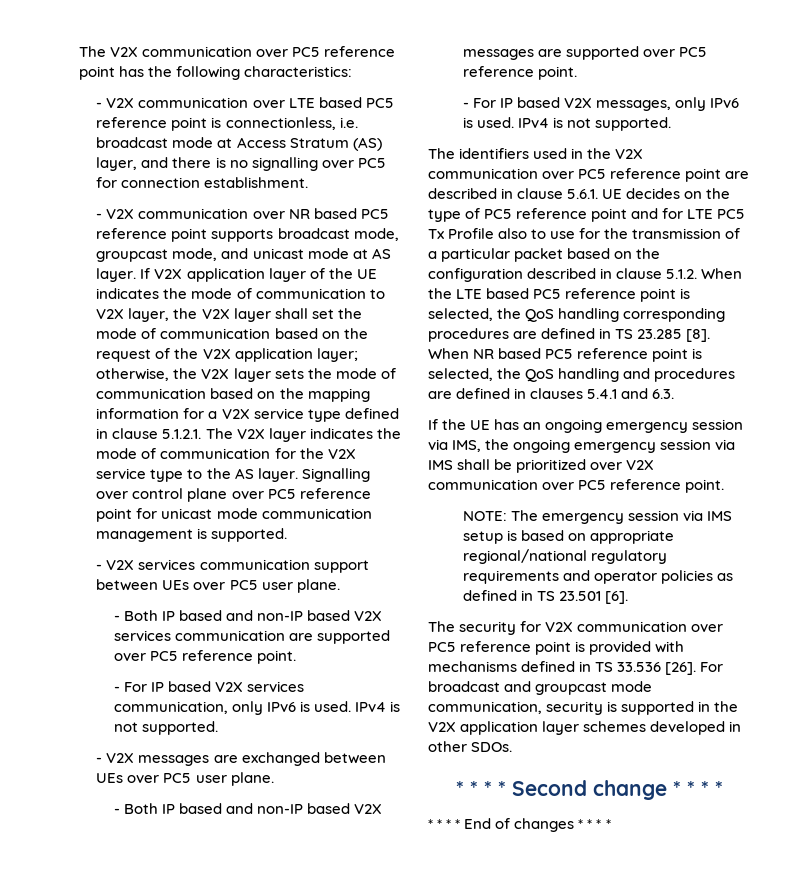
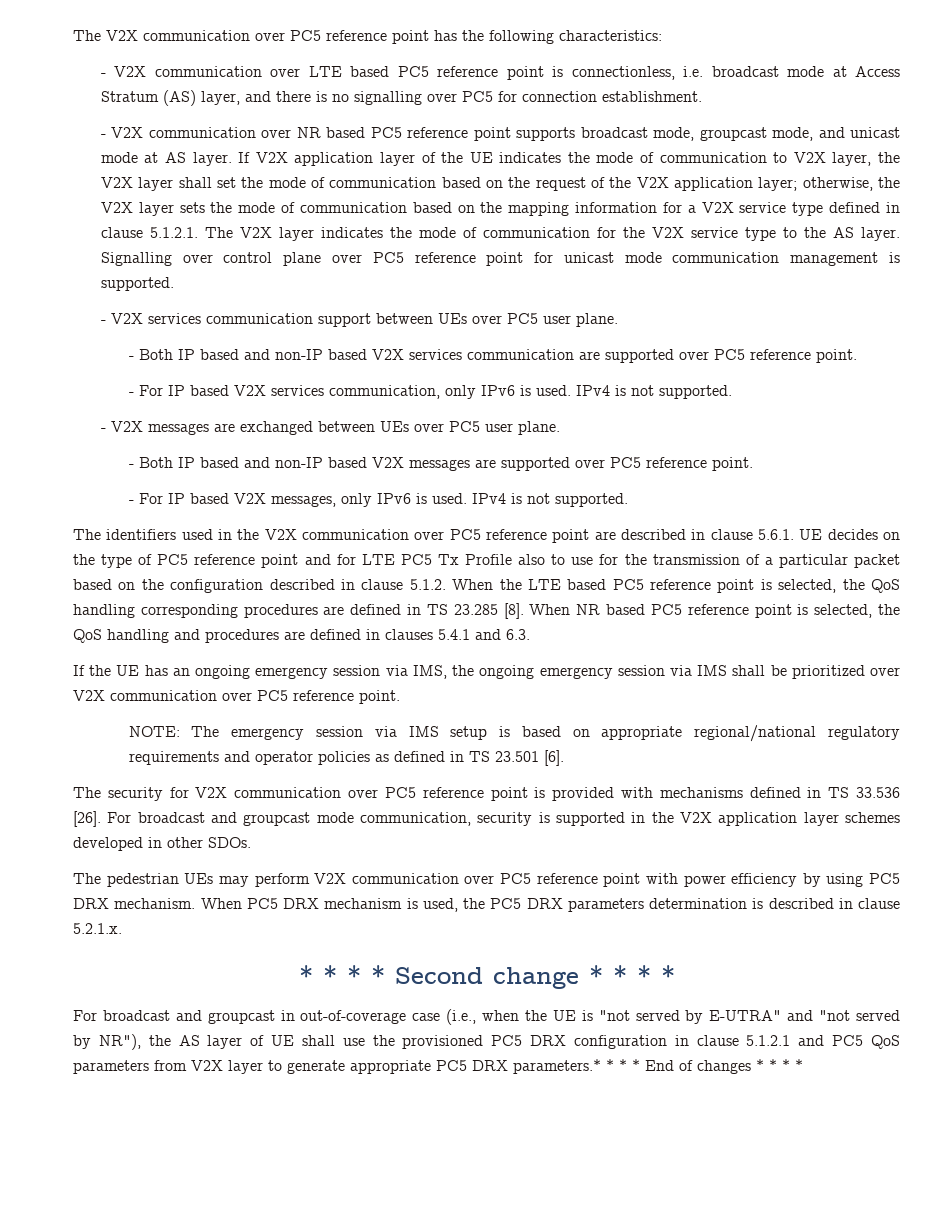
(513, 747) none -> [73,873,900,887] [73,898,900,912] [73,923,122,934] // The pedestrian UEs may perform V2X communication over PC5 reference point with power efficiency by using PC5 DRX mechanism. When PC5 DRX mechanism is used, the PC5 DRX parameters determination is described in clause 5.2.1.x.
[428,819,433,829] * -> [73,1009,901,1025] [73,1034,901,1050] [73,1059,601,1074] For broadcast and groupcast in out-of-coverage case (i.e., when the UE is "not served by E-UTRA" and "not served by NR"), the AS layer of UE shall use the provisioned PC5 DRX configuration in clause 5.1.2.1 and PC5 QoS parameters from V2X layer to generate appropriate PC5 DRX parameters.*

